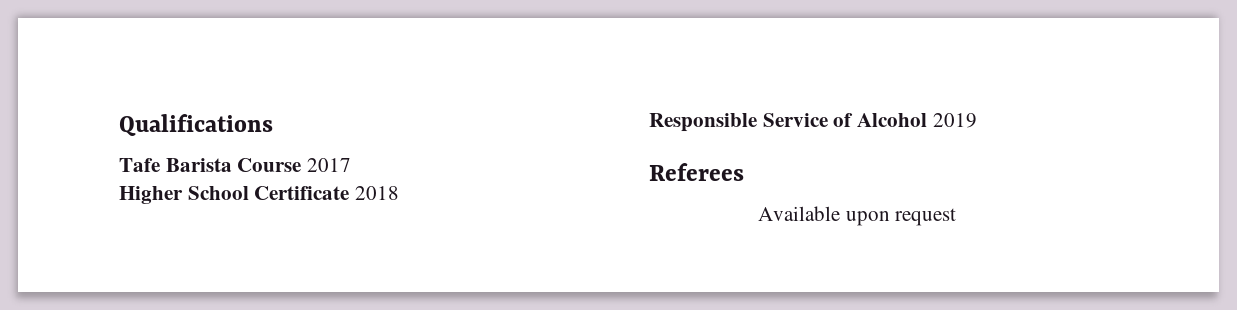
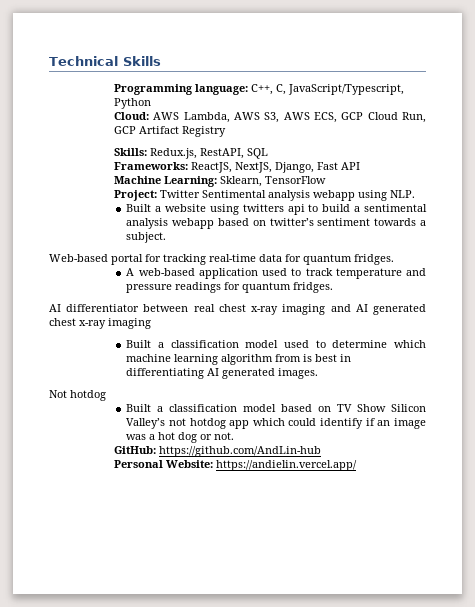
[119,114,273,136] [119,158,352,172] [119,186,400,204] [649,113,977,132] [649,163,744,181] [757,206,957,226] Qualifications // Tafe Barista Course 2017 // Higher School Certificate 2018 // Responsible Service of Alcohol 2019 // Referees // Available upon request -> [49,56,161,66] [114,84,405,95] [114,98,152,109] [114,112,426,123] [114,126,227,137] [114,148,269,159] [114,162,361,173] [114,176,327,187] [114,190,416,201] [126,204,427,215] [126,218,426,229] [126,232,167,243] [49,254,394,265] [126,268,427,279] [126,282,334,293] [49,304,427,315] [49,318,151,329] [126,340,427,348] [126,354,352,365] [126,368,319,379] [49,390,106,401] [126,404,427,412] [126,418,426,429] [126,432,235,443] [114,446,322,457] [114,460,358,471] Technical Skills // Programming language: C++, C, JavaScript/Typescript, Python // Cloud: AWS Lambda, AWS S3, AWS ECS, GCP Cloud Run, GCP Artifact Registry // Skills: Redux.js, RestAPI, SQL // Frameworks: ReactJS, NextJS, Django, Fast API // Machine Learning: Sklearn, TensorFlow // Project: Twitter Sentimental analysis webapp using NLP. // Built a website using twitters api to build a sentimental analysis webapp based on twitter’s sentiment towards a subject. // Web-based portal for tracking real-time data for quantum fridges. // A web-based application used to track temperature and pressure readings for quantum fridges. // AI differentiator between real chest x-ray imaging and AI generated chest x-ray imaging // Built a classification model used to determine which machine learning algorithm from is best in differentiating AI generated images. // Not hotdog // Built a classification model based on TV Show Silicon Valley’s not hotdog app which could identify if an image was a hot dog or not. // GitHub: https://github.com/AndLin-hub // Personal Website: https://andielin.vercel.app/

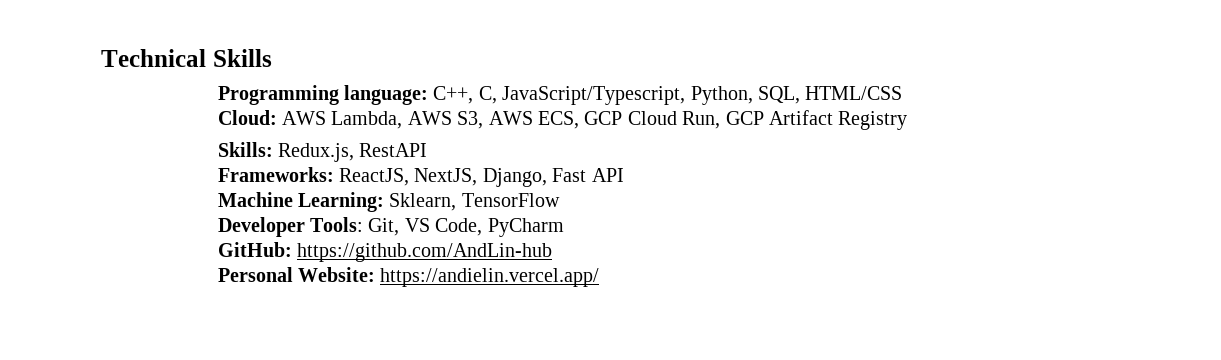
[114,98,152,109] Python -> [690,86,903,105] Python, SQL, HTML/CSS
[200,148,269,159] RestAPI, SQL -> [359,143,428,157] RestAPI
[114,190,416,201] [126,204,427,215] [126,218,426,229] [126,232,167,243] [49,254,394,265] [126,268,427,279] [126,282,334,293] [49,304,427,315] [49,318,151,329] [126,340,427,348] [126,354,352,365] [126,368,319,379] [49,390,106,401] [126,404,427,412] [126,418,426,429] [126,432,235,443] Project: Twitter Sentimental analysis webapp using NLP. // Built a website using twitters api to build a sentimental analysis webapp based on twitter’s sentiment towards a subject. // Web-based portal for tracking real-time data for quantum fridges. // A web-based application used to track temperature and pressure readings for quantum fridges. // AI differentiator between real chest x-ray imaging and AI generated chest x-ray imaging // Built a classification model used to determine which machine learning algorithm from is best in differentiating AI generated images. // Not hotdog // Built a classification model based on TV Show Silicon Valley’s not hotdog app which could identify if an image was a hot dog or not. -> [217,217,564,237] Developer Tools: Git, VS Code, PyCharm

